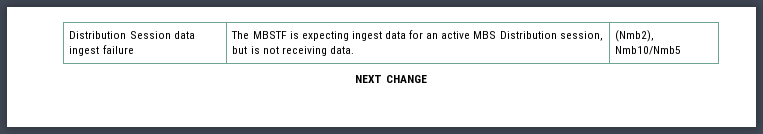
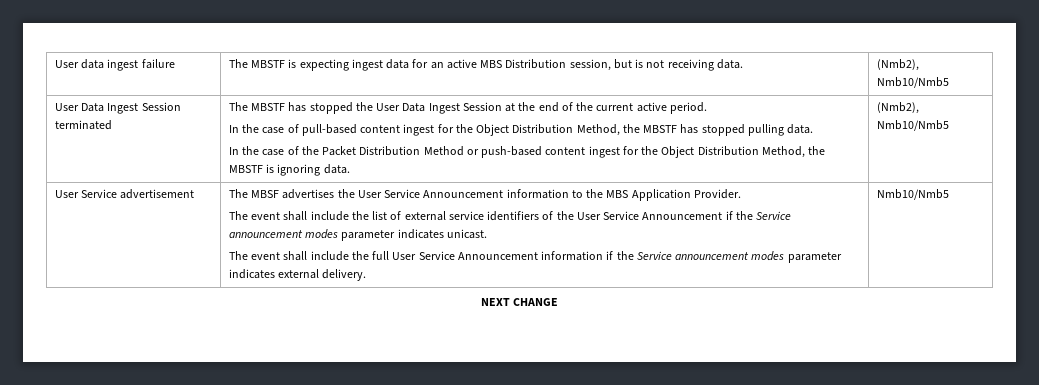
[69,31,171,39] Distribution Session -> [54,60,79,68] User
(682, 50) none -> [54,102,181,114] [54,120,112,130] [228,102,707,114] [228,124,814,136] [228,146,826,158] [228,164,350,176] [876,102,919,114] [876,120,949,131] [54,189,195,199] [228,189,741,201] [228,211,792,221] [228,229,487,241] [228,251,842,263] [228,269,367,281] [876,189,949,200] // User Data Ingest Session terminated | The MBSTF has stopped the User Data Ingest Session at the end of the current active period. // In the case of pull-based content ingest for the Object Distribution Method, the MBSTF has stopped pulling data. // In the case of the Packet Distribution Method or push-based content ingest for the Object Distribution Method, the MBSTF is ignoring data. | (Nmb2), Nmb10/Nmb5 // User Service advertisement | The MBSF advertises the User Service Announcement information to the MBS Application Provider. // The event shall include the list of external service identifiers of the User Service Announcement if the Service announcement modes parameter indicates unicast. // The event shall include the full User Service Announcement information if the Service announcement modes parameter indicates external delivery. | Nmb10/Nmb5

